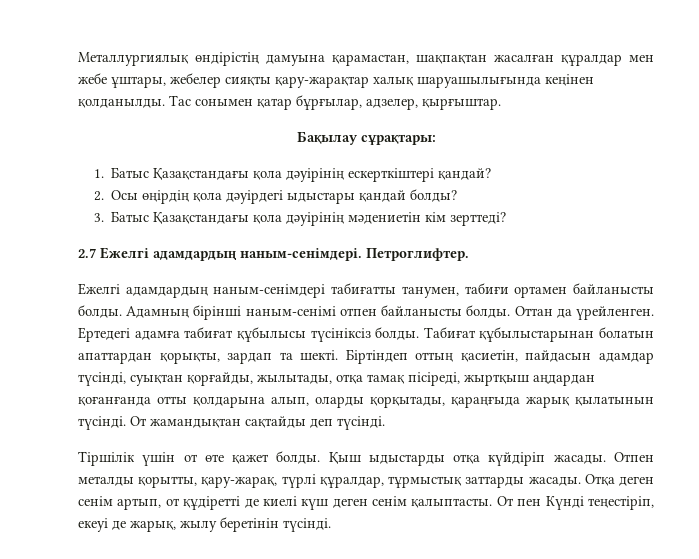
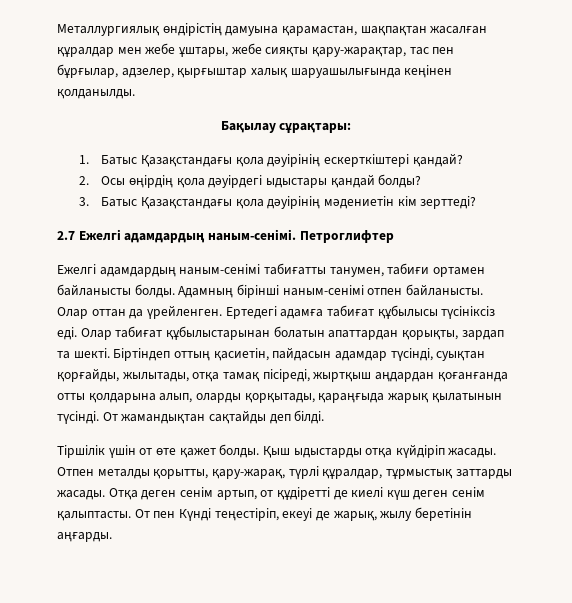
[170,73,594,88] [78,95,501,110] жебелер сияқты қару-жарақтар халық шаруашылығында кеңінен қолданылды. Тас сонымен қатар бұрғылар, адзелер, қырғыштар. -> [231,43,455,57] [57,64,453,78] [57,89,135,99] жебе сияқты қару-жарақтар, тас пен бұрғылар, адзелер, қырғыштар халық шаруашылығында кеңінен қолданылды.
[240,248,469,261] [78,283,326,298] наным-сенімдері. Петроглифтер. // Ежелгі адамдардың наным-сенімдері -> [207,229,394,243] [57,264,261,277] наным-сенімі. Петроглифтер // Ежелгі адамдардың наным-сенімі
[381,305,553,318] байланысты болды. Оттан -> [405,284,483,296] [57,307,126,319] байланысты. Олар оттан
[375,327,476,340] болды. Табиғат -> [57,326,163,340] еді. Олар табиғат
[337,416,385,430] түсінді. -> [294,410,325,424] білді.
[283,518,331,532] түсінді. -> [57,532,112,542] аңғарды.

